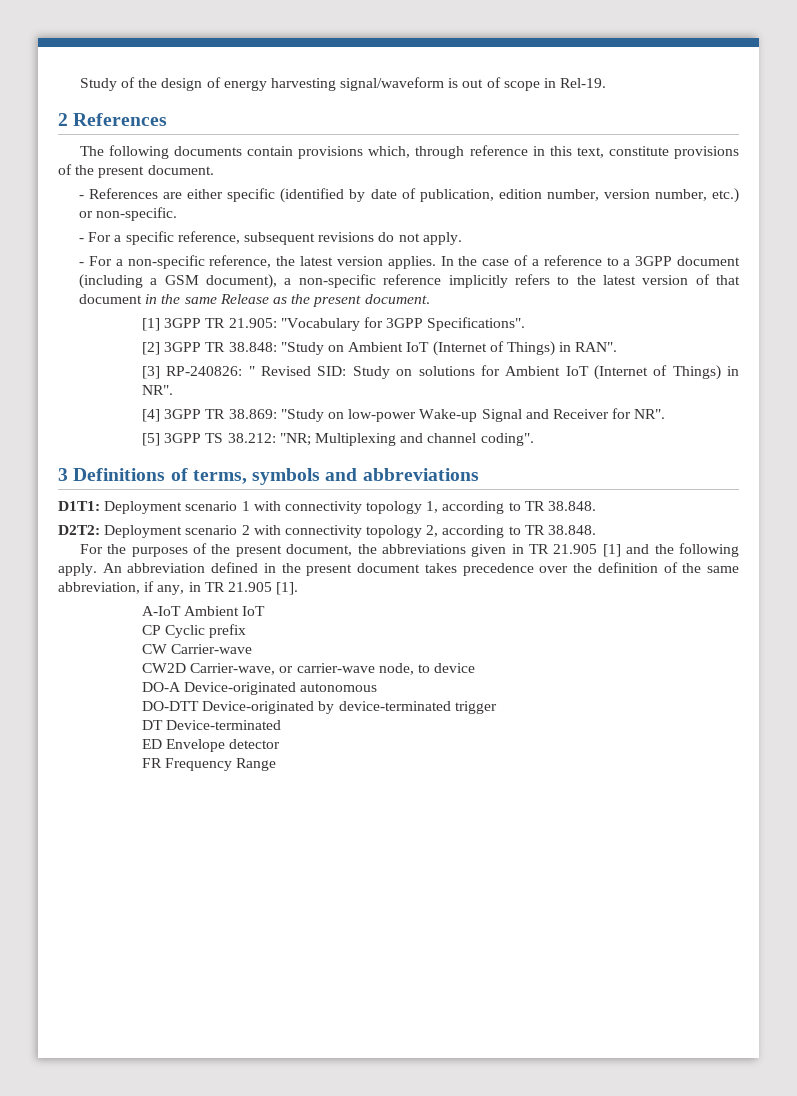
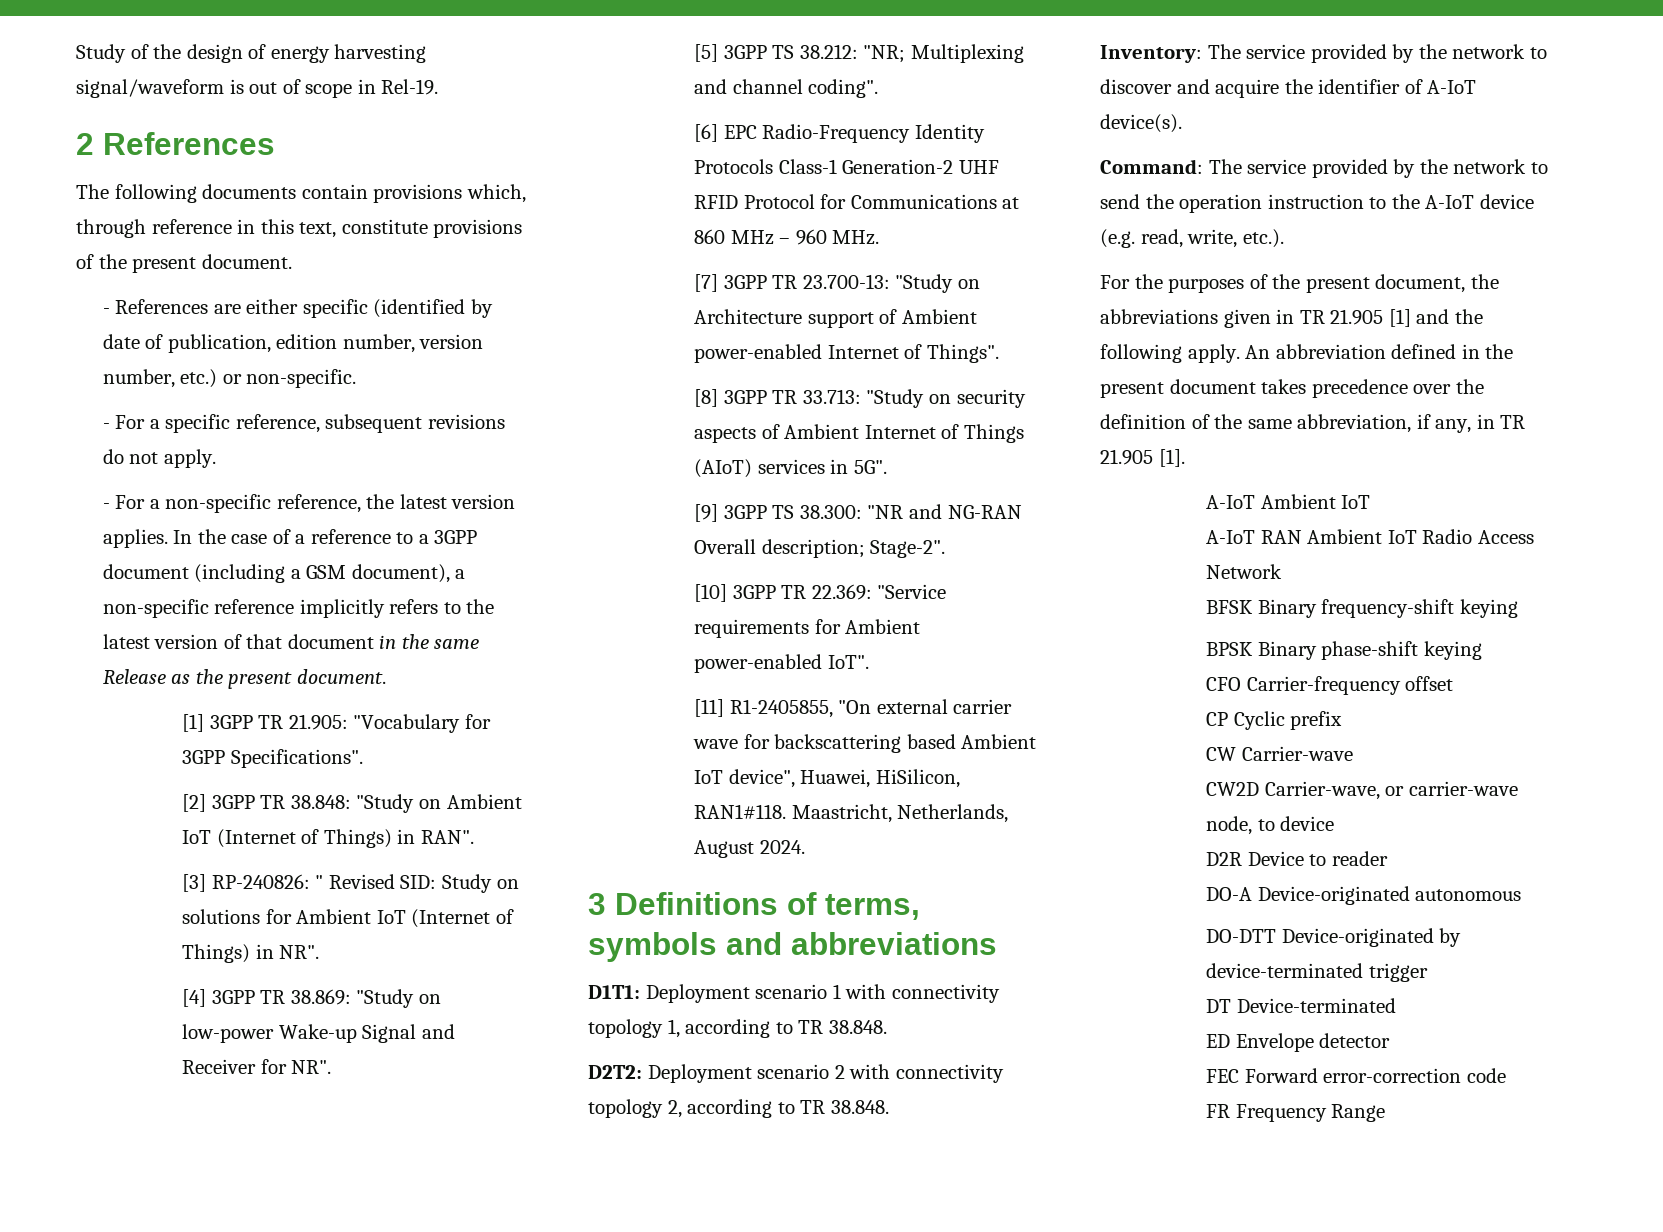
(534, 439) none -> [694,124,985,143] [694,159,999,174] [694,194,1020,209] [694,229,880,245] [694,274,981,293] [694,309,977,328] [694,344,999,363] [694,389,1026,408] [694,424,1025,443] [694,459,887,478] [694,504,1022,522] [694,539,946,558] [694,584,947,602] [694,619,921,638] [694,654,869,673] [694,699,1013,718] [693,734,1037,753] [694,769,960,788] [694,804,1009,823] [694,840,805,858] // [6] EPC Radio-Frequency Identity Protocols Class-1 Generation-2 UHF RFID Protocol for Communications at 860 MHz – 960 MHz. // [7] 3GPP TR 23.700-13: "Study on Architecture support of Ambient power-enabled Internet of Things". // [8] 3GPP TR 33.713: "Study on security aspects of Ambient Internet of Things (AIoT) services in 5G". // [9] 3GPP TS 38.300: "NR and NG-RAN Overall description; Stage-2". // [10] 3GPP TR 22.369: "Service requirements for Ambient power-enabled IoT". // [11] R1-2405855, "On external carrier wave for backscattering based Ambient IoT device", Huawei, HiSilicon, RAN1#118. Maastricht, Netherlands, August 2024.
(597, 530) none -> [1100,44,1547,63] [1100,79,1477,98] [1100,114,1182,133] [1100,159,1548,178] [1100,194,1534,213] [1100,229,1284,248] // Inventory: The service provided by the network to discover and acquire the identifier of A-IoT device(s). // Command: The service provided by the network to send the operation instruction to the A-IoT device (e.g. read, write, etc.).
(266, 611) none -> [1206,529,1535,544] [1206,564,1283,579] [1206,599,1518,618] [1206,641,1482,660] [1206,676,1454,695] // A-IoT RAN Ambient IoT Radio Access Network // BFSK Binary frequency-shift keying // BPSK Binary phase-shift keying // CFO Carrier-frequency offset
(476, 668) none -> [1206,851,1388,866] // D2R Device to reader
(281, 744) none -> [1206,1068,1506,1083] // FEC Forward error-correction code

